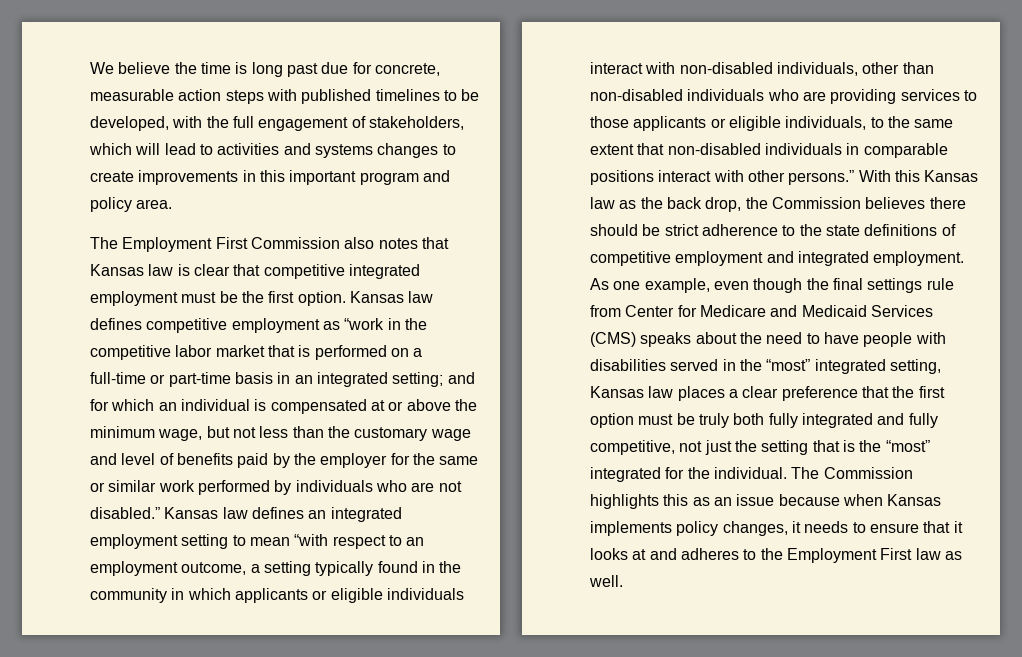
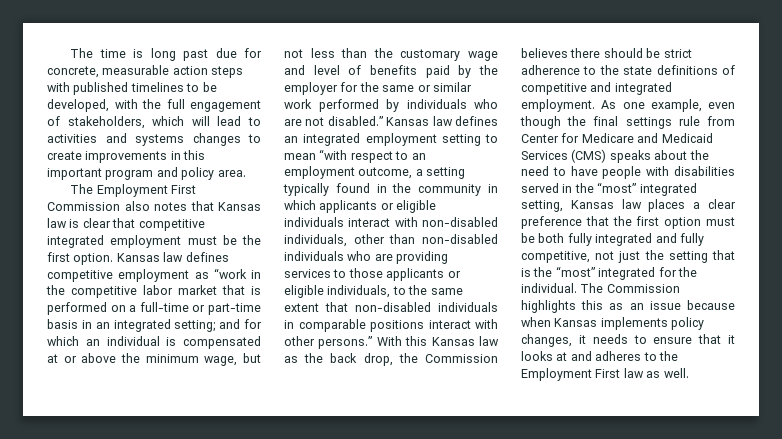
[90,62,197,74] We believe the -> [70,48,94,58] The
[675,251,764,266] employment -> (587, 89) none
[698,413,729,428] truly -> (535, 238) none

